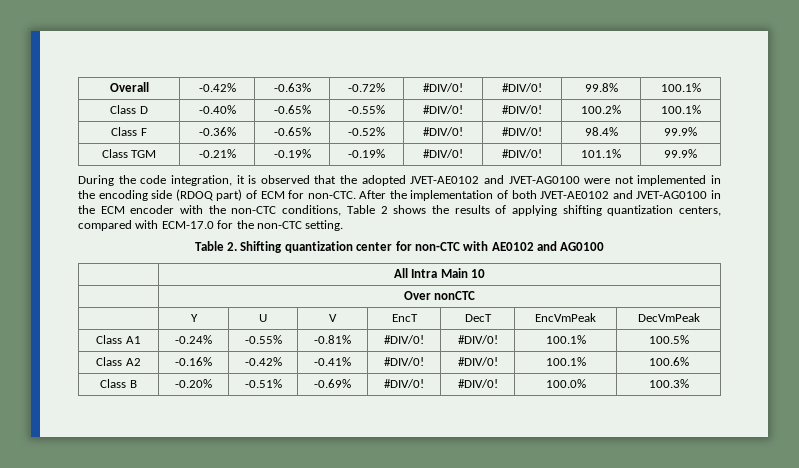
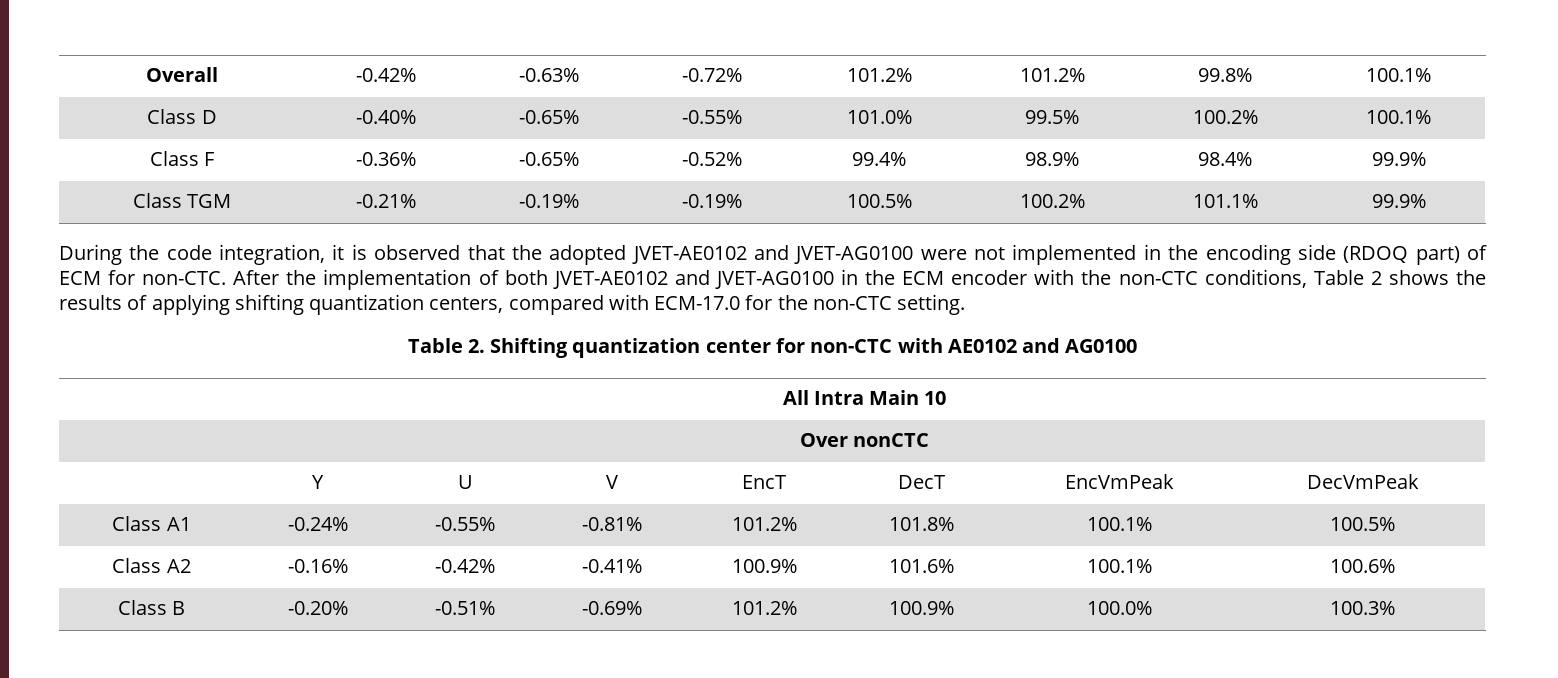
[423,83,463,92] [502,83,542,92] #DIV/0! | #DIV/0! -> [846,68,912,82] [1019,68,1085,82] 101.2% | 101.2%
[423,105,463,114] [502,105,542,114] #DIV/0! | #DIV/0! -> [846,110,912,124] [1025,110,1079,124] 101.0% | 99.5%
[423,127,463,136] [502,127,542,136] #DIV/0! | #DIV/0! -> [852,152,906,166] [1025,152,1079,166] 99.4% | 98.9%
[423,149,463,158] [502,149,542,158] #DIV/0! | #DIV/0! -> [846,194,912,208] [1019,194,1085,208] 100.5% | 100.2%
[384,335,424,344] [457,335,498,344] #DIV/0! | #DIV/0! -> [731,517,797,531] [888,517,954,531] 101.2% | 101.8%
[384,357,424,366] [457,357,498,366] #DIV/0! | #DIV/0! -> [731,559,797,573] [888,559,954,573] 100.9% | 101.6%
[384,379,424,388] [457,379,498,388] #DIV/0! | #DIV/0! -> [731,601,797,615] [888,601,954,615] 101.2% | 100.9%

